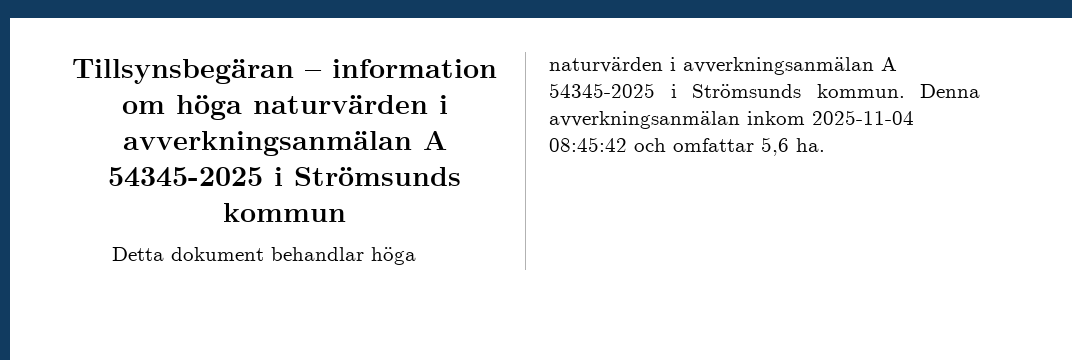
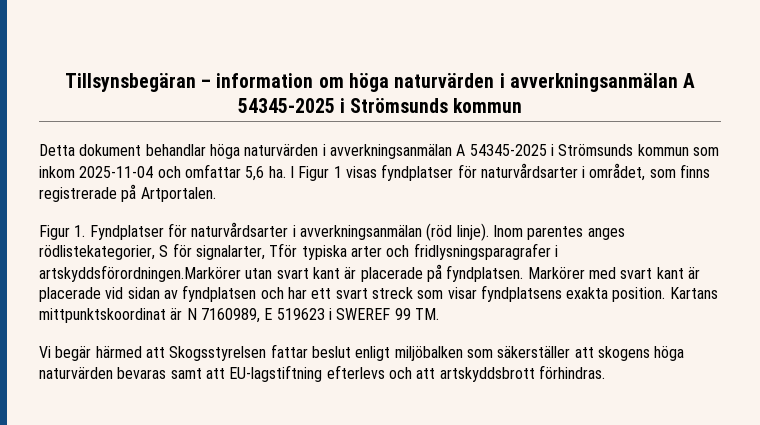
[816,84,980,98] [549,111,740,129] kommun. Denna avverkningsanmälan -> [637,144,719,156] kommun som
[549,137,627,152] 08:45:42 -> (154, 172) none
(825, 145) none -> [289,163,711,181] [39,184,216,202] [39,222,625,241] [39,243,558,260] [39,264,700,282] [39,285,718,302] [39,308,439,323] [39,344,685,361] [39,365,605,382] I Figur 1 visas fyndplatser för naturvårdsarter i området, som finns registrerade på Artportalen. // Figur 1. Fyndplatser för naturvårdsarter i avverkningsanmälan (röd linje). Inom parentes anges rödlistekategorier, S för signalarter, Tför typiska arter och fridlysningsparagrafer i artskyddsförordningen.Markörer utan svart kant är placerade på fyndplatsen. Markörer med svart kant är placerade vid sidan av fyndplatsen och har ett svart streck som visar fyndplatsens exakta position. Kartans mittpunktskoordinat är N 7160989, E 519623 i SWEREF 99 TM. // Vi begär härmed att Skogsstyrelsen fattar beslut enligt miljöbalken som säkerställer att skogens höga naturvärden bevaras samt att EU-lagstiftning efterlevs och att artskyddsbrott förhindras.

